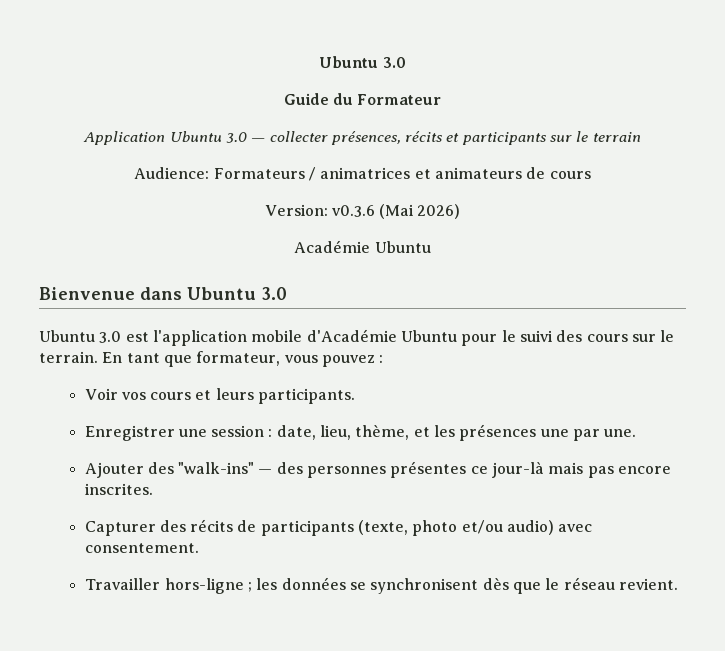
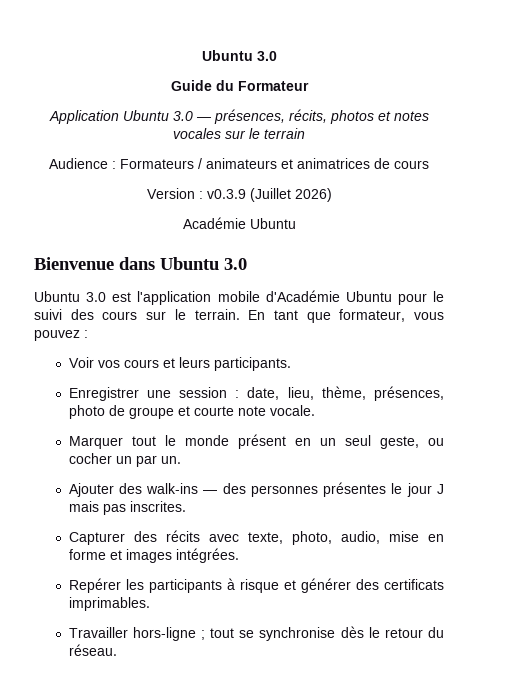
[269,131,641,145] [134,167,591,181] [264,204,415,219] collecter présences, récits et participants sur le terrain // Audience: Formateurs / animatrices et animateurs de cours // Version: v0.3.6 (Mai -> [213,109,429,124] [173,128,305,139] [49,158,429,169] [146,188,291,202] présences, récits, photos et notes vocales sur le terrain // Audience : Formateurs / animateurs et animatrices de cours // Version : v0.3.9 (Juillet
[413,424,637,441] et les présences une par une. -> [374,386,444,401] [68,405,315,419] [68,434,444,449] [68,453,181,467] présences, photo de groupe et courte note vocale. // Marquer tout le monde présent en un seul geste, ou cocher un par un.
[178,462,255,474] "walk-ins" -> [146,483,199,494] walk-ins
[470,461,545,478] ce jour-là -> [391,483,444,497] le jour J
[618,466,672,474] encore -> (126, 509) none
[237,520,593,536] [84,543,199,553] [84,577,679,594] de participants (texte, photo et/ou audio) avec consentement. // Travailler hors-ligne ; les données se synchronisent dès que le réseau revient. -> [208,531,444,545] [68,548,239,563] [68,578,444,593] [68,597,150,611] [68,626,445,641] [68,644,117,656] avec texte, photo, audio, mise en forme et images intégrées. // Repérer les participants à risque et générer des certificats imprimables. // Travailler hors-ligne ; tout se synchronise dès le retour du réseau.

